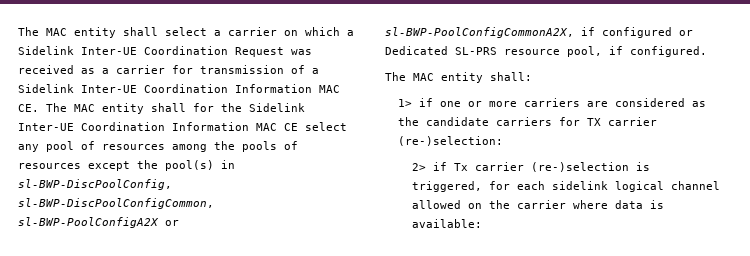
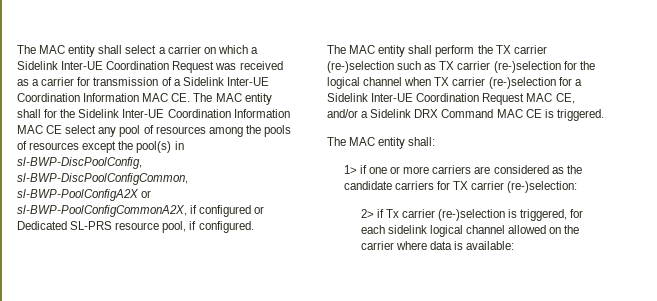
(707, 51) none -> [327,45,547,57] [327,61,595,73] [327,77,582,89] [327,93,575,105] [327,109,604,121] // The MAC entity shall perform the TX carrier (re-)selection such as TX carrier (re-)selection for the logical channel when TX carrier (re-)selection for a Sidelink Inter-UE Coordination Request MAC CE, and/or a Sidelink DRX Command MAC CE is triggered.

